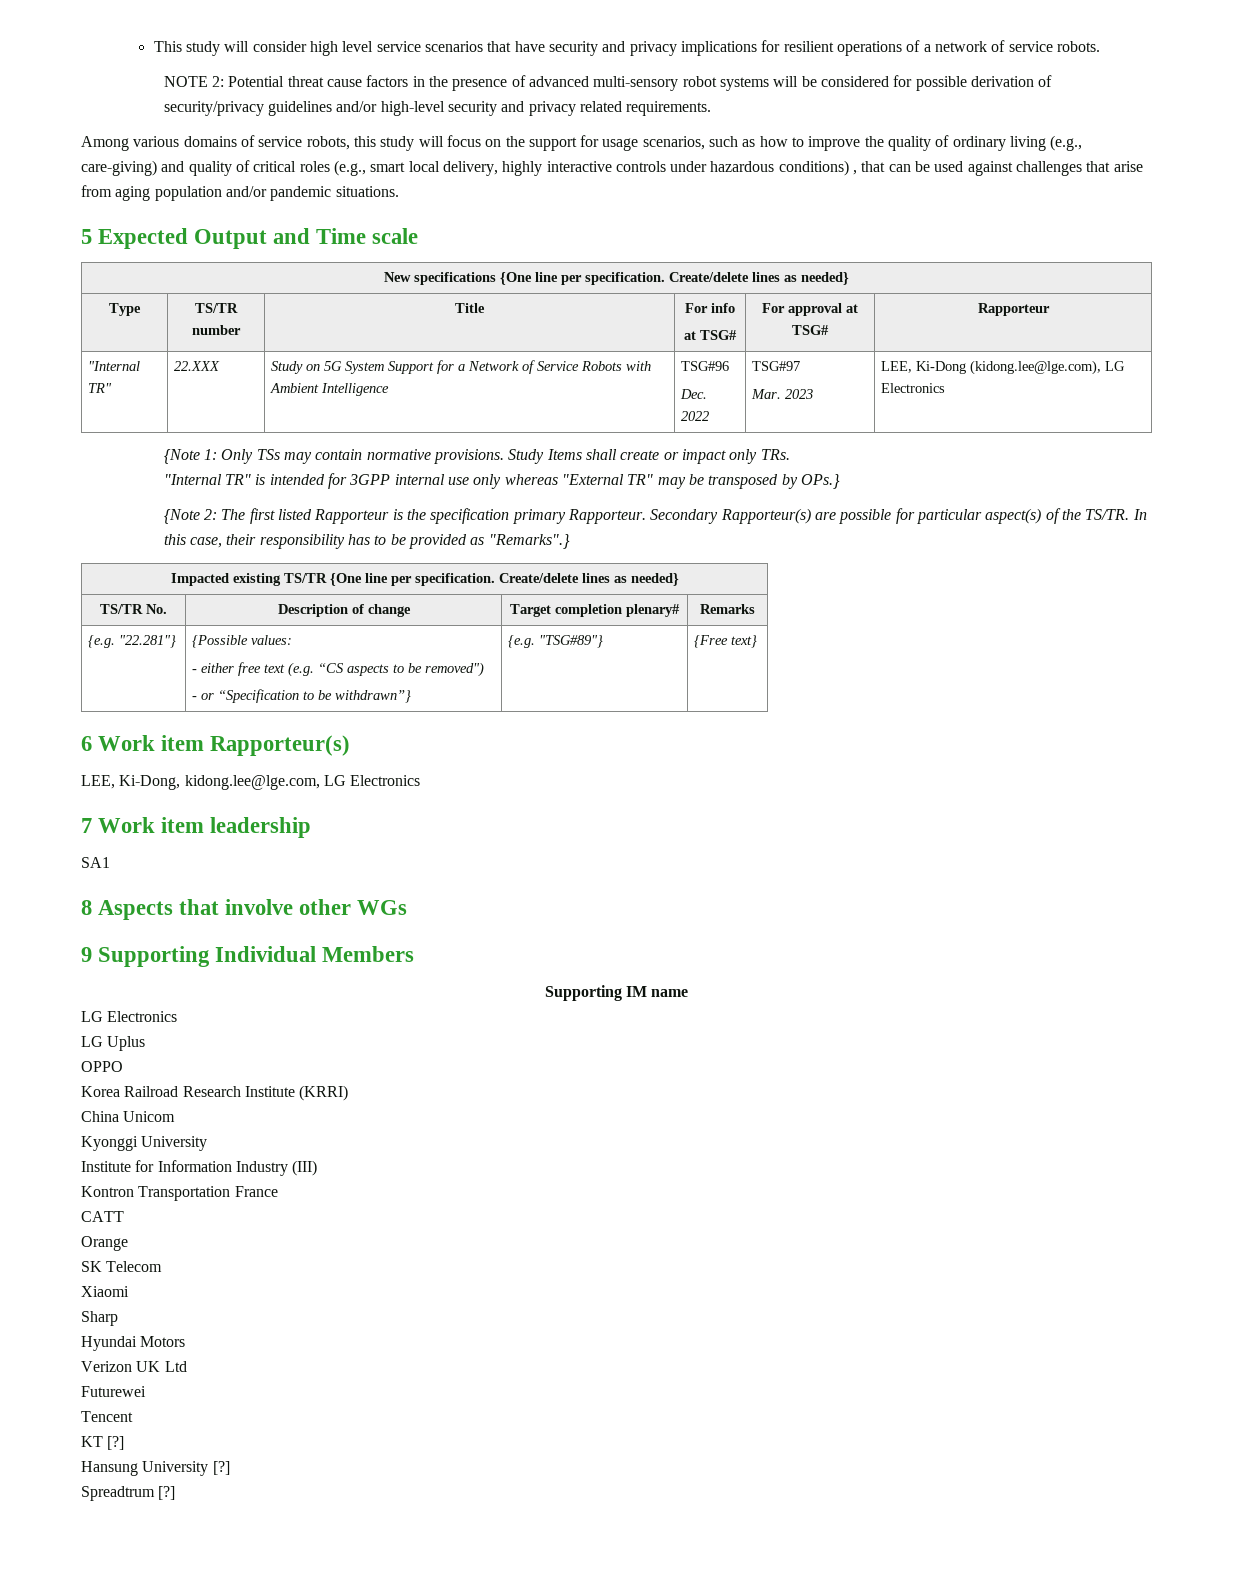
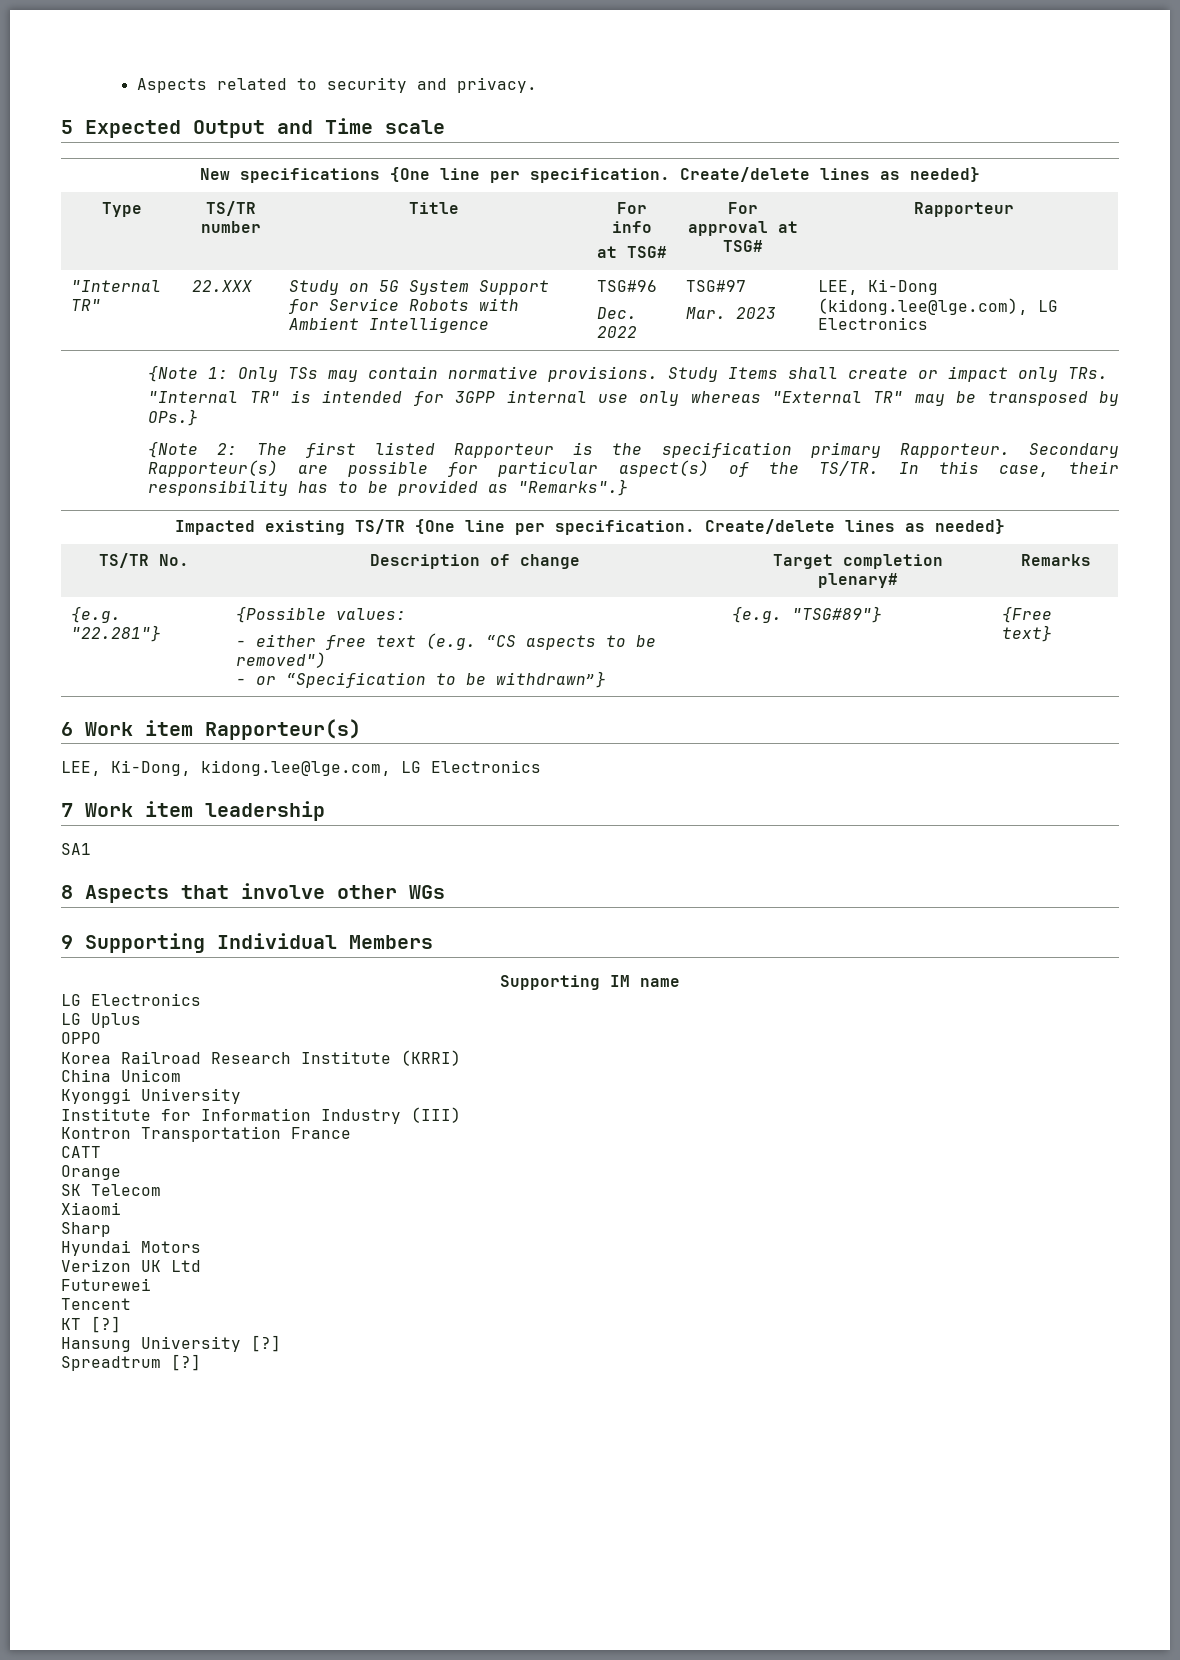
[153,40,1100,56] [163,75,1053,91] [163,101,712,116] [81,135,1083,151] [81,160,1143,176] [81,185,399,201] This study will consider high level service scenarios that have security and privacy implications for resilient operations of a network of service robots. // NOTE 2: Potential threat cause factors in the presence of advanced multi-sensory robot systems will be considered for possible derivation of security/privacy guidelines and/or high-level security and privacy related requirements. // Among various domains of service robots, this study will focus on the support for usage scenarios, such as how to improve the quality of ordinary living (e.g., care-giving) and quality of critical roles (e.g., smart local delivery, highly interactive controls under hazardous conditions) , that can be used against challenges that arise from aging population and/or pandemic situations. -> [136,77,537,93] Aspects related to security and privacy.
[458,360,536,374] a Network of -> (319, 306) none

